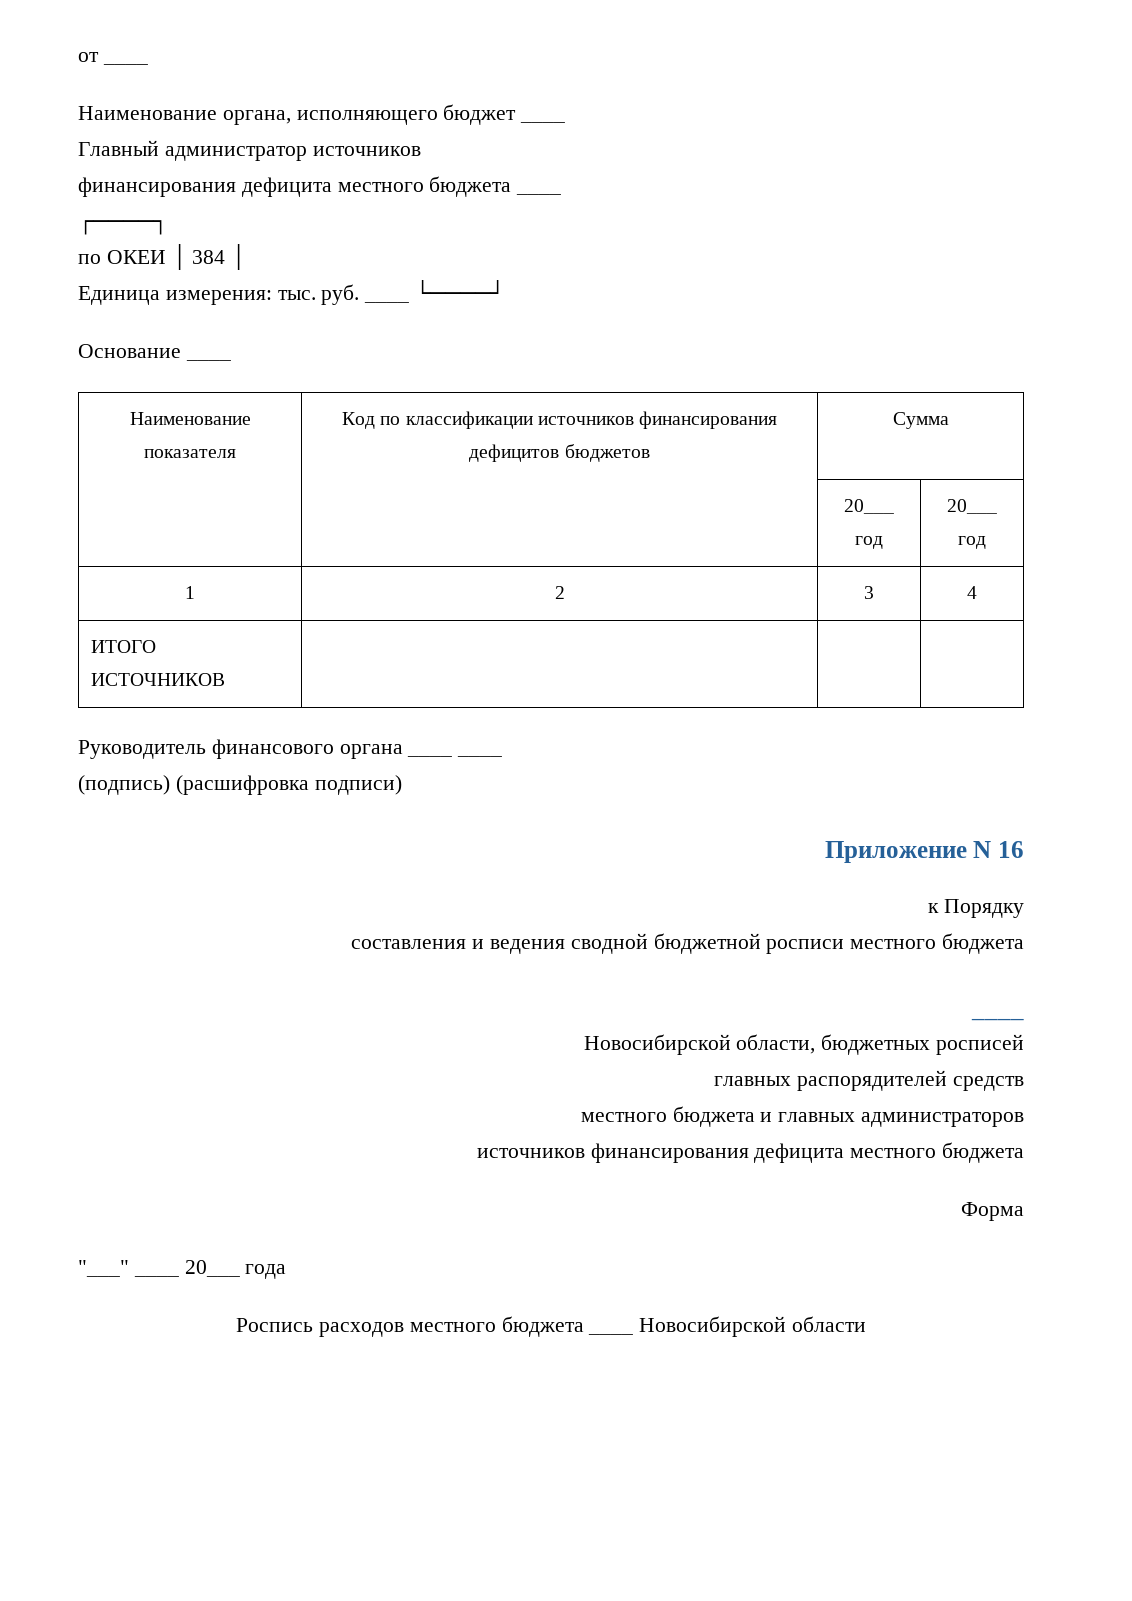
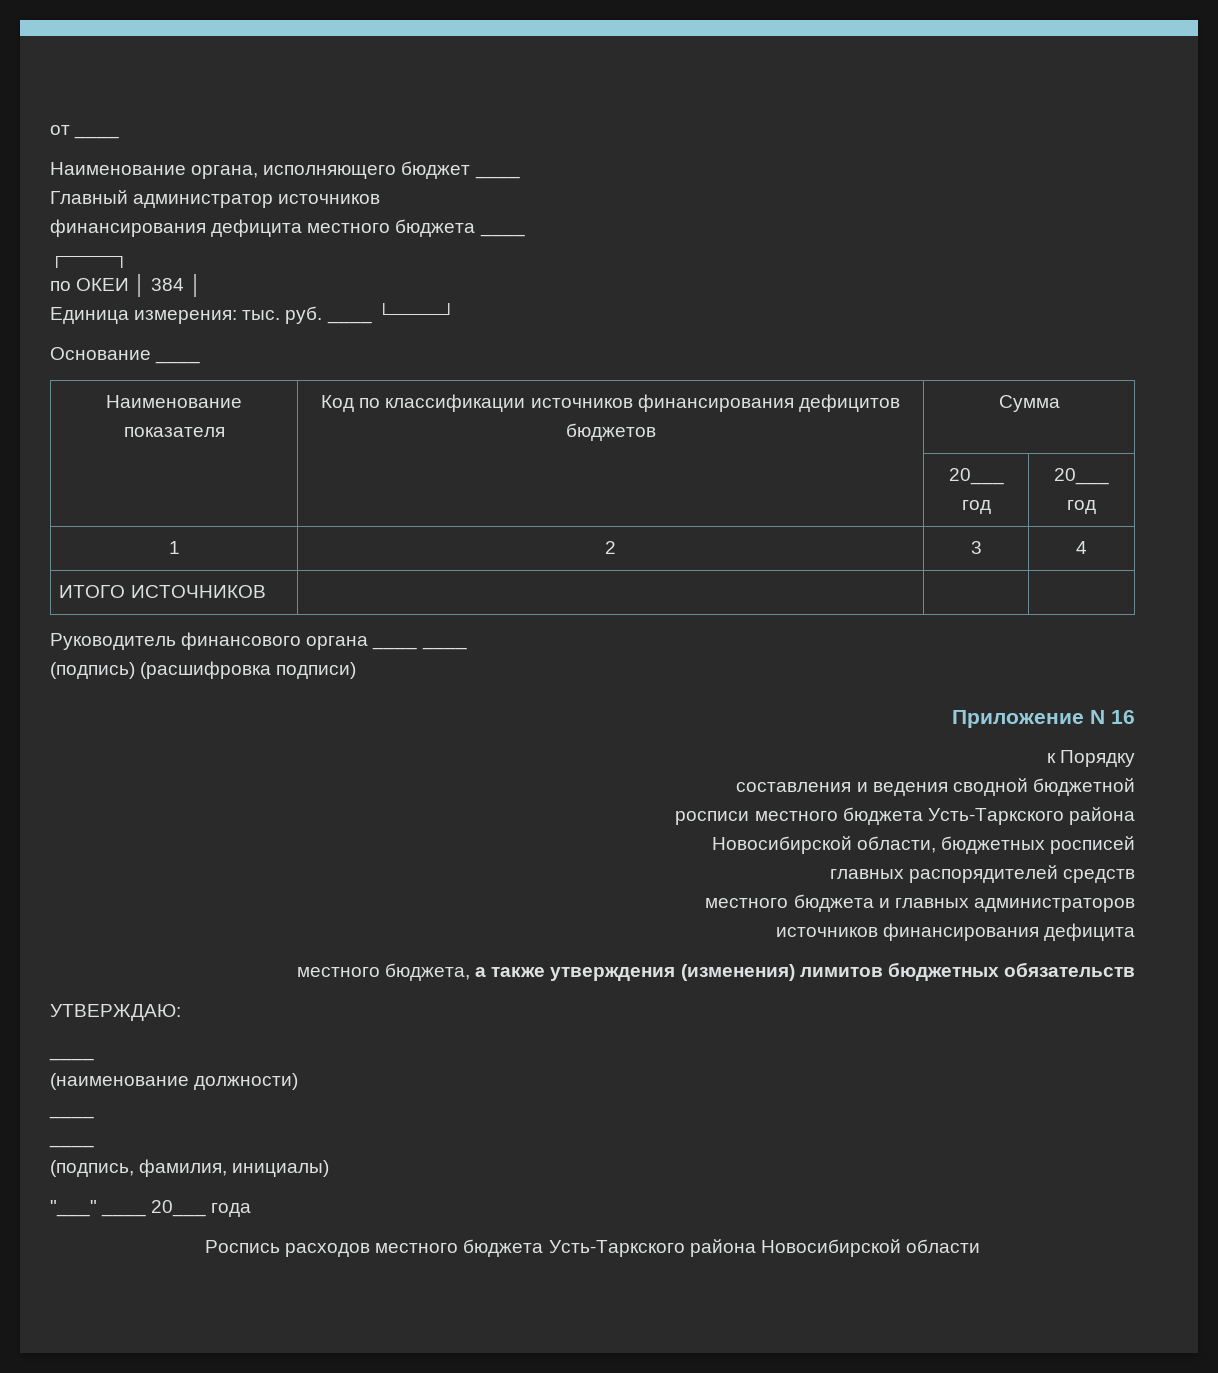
(761, 943) none -> (1135, 787) //
[971,1017,1024,1021] // ____ -> [927,807,1135,825] Усть-Таркского района
[850,1142,1024,1163] [961,1202,1024,1221] местного бюджета // Форма -> [296,962,1135,981] [50,1004,181,1021] [49,1057,94,1061] [50,1073,299,1090] [49,1115,94,1119] [49,1144,94,1148] [50,1159,330,1177] // местного бюджета, а также утверждения (изменения) лимитов бюджетных обязательств // УТВЕРЖДАЮ: // ____ // (наименование должности) // ____ // ____ // (подпись, фамилия, инициалы)
[588,1332,634,1335] ____ -> [548,1239,756,1257] Усть-Таркского района

